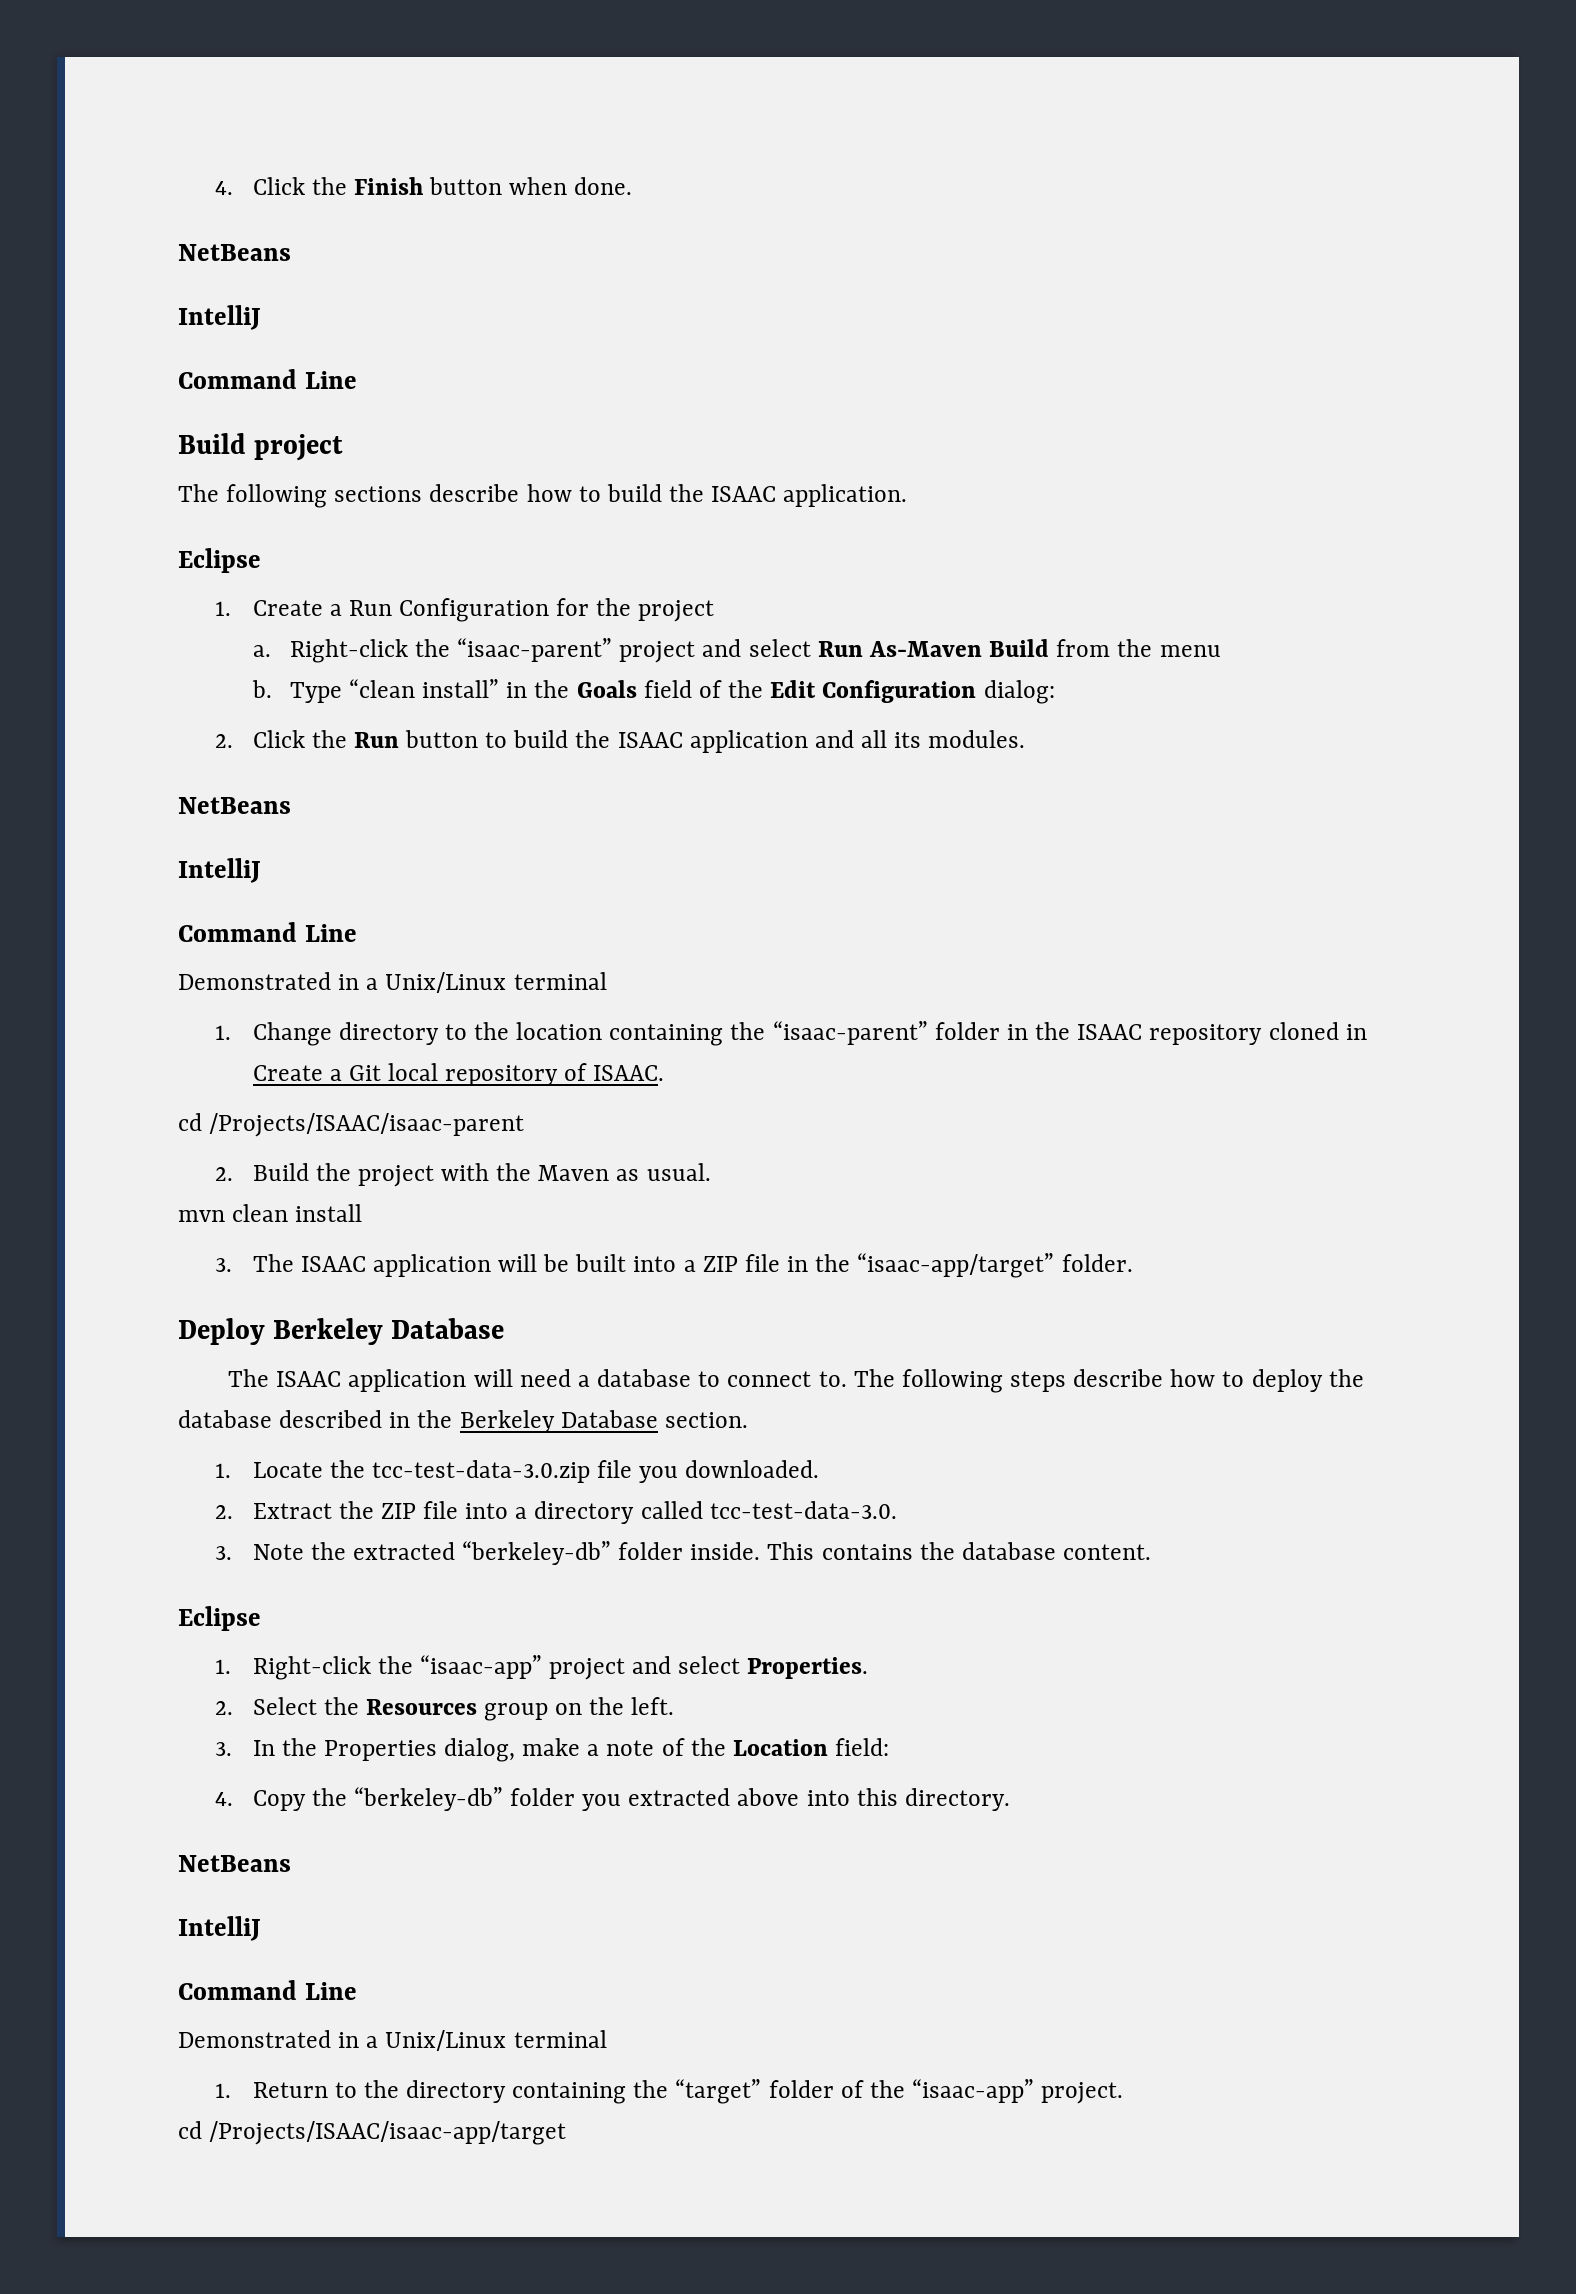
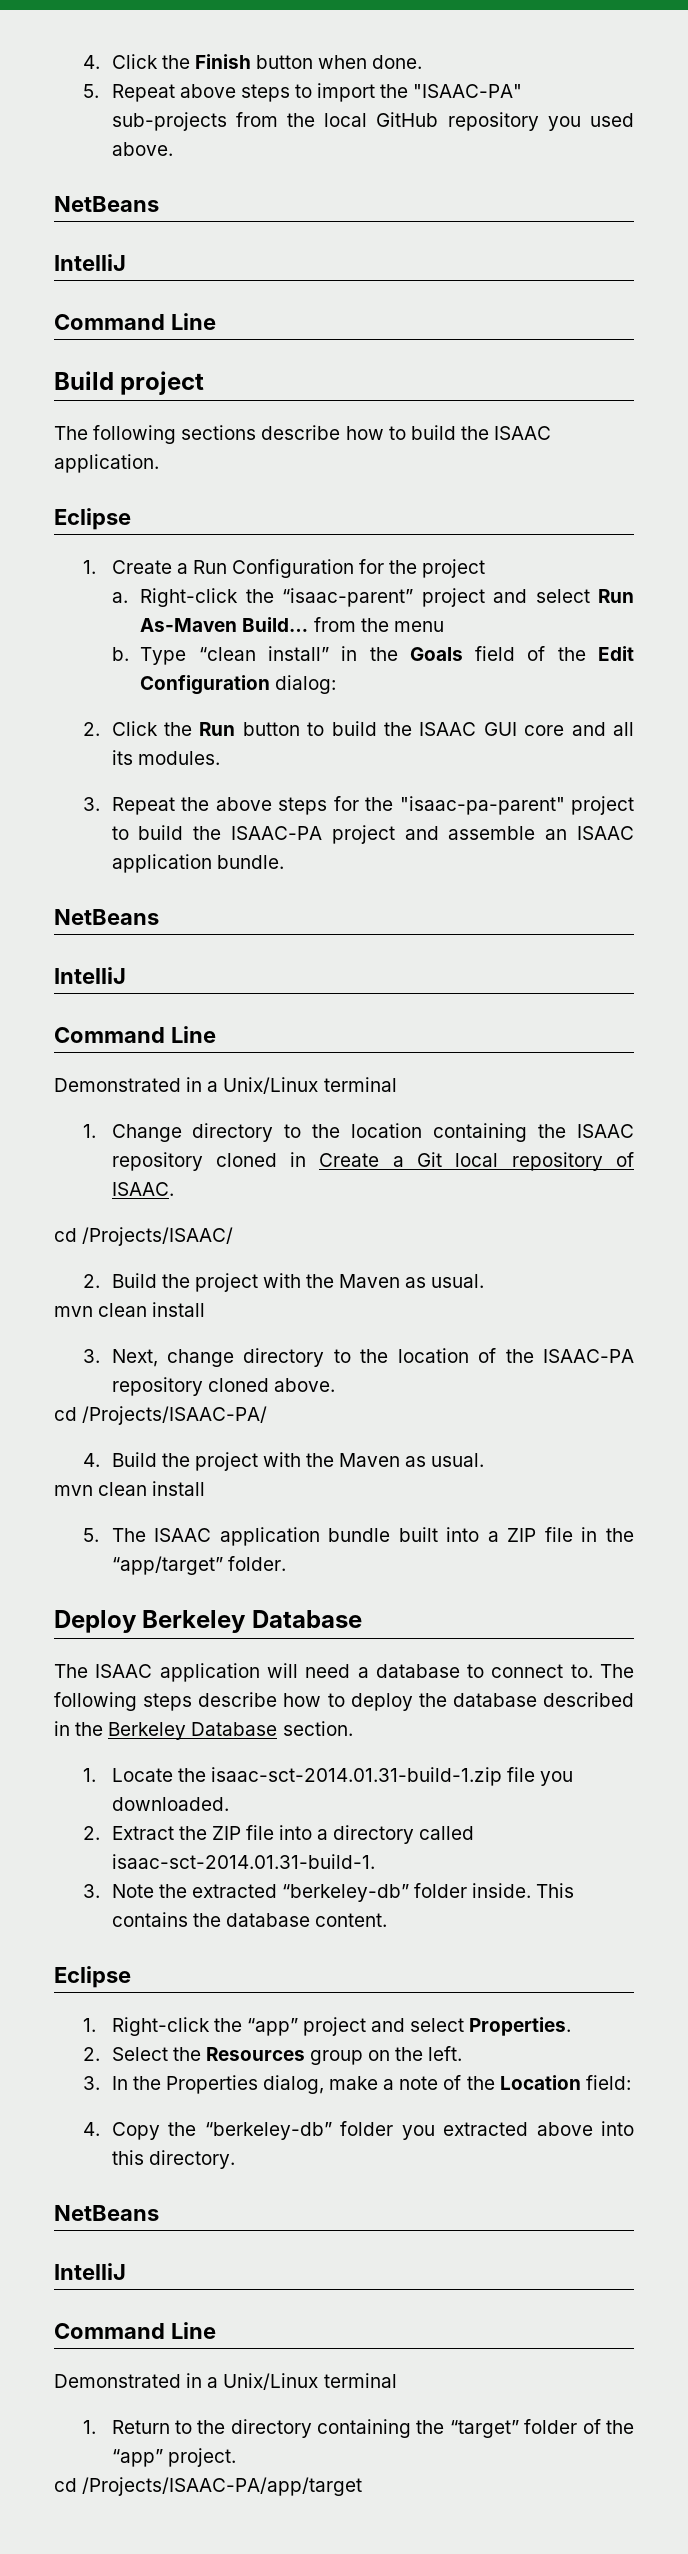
(633, 186) none -> [82,83,523,102] [111,112,634,131] [111,142,173,156] // 5. Repeat above steps to import the "ISAAC-PA" sub-projects from the local GitHub repository you used above.
[989,639,1050,657] Build -> [242,617,309,632] Build…
[689,730,808,753] application -> [483,722,565,736] GUI core
(1026, 739) none -> [82,796,635,815] [111,825,634,844] [111,854,284,873] // 3. Repeat the above steps for the "isaac-pa-parent" project to build the ISAAC-PA project and assemble an ISAAC application bundle.
[772,1021,1071,1045] “isaac-parent” folder in the -> (567, 1131) none
[209,1113,525,1137] [215,1167,234,1181] /Projects/ISAAC/isaac-parent // 2. -> [82,1227,234,1246] [82,1273,485,1292] [54,1302,206,1317] [82,1348,635,1367] [111,1377,335,1396] [54,1406,268,1425] [82,1453,100,1467] /Projects/ISAAC/ // 2. Build the project with the Maven as usual. // mvn clean install // 3. Next, change directory to the location of the ISAAC-PA repository cloned above. // cd /Projects/ISAAC-PA/ // 4.
[215,1254,570,1277] 3. The ISAAC application will be -> [82,1527,391,1546] 5. The ISAAC application bundle
[857,1253,1055,1278] “isaac-app/target” -> [111,1556,223,1575] “app/target”
[371,1460,590,1483] tcc-test-data-3.0.zip -> [210,1767,502,1786] isaac-sct-2014.01.31-build-1.zip
[709,1501,897,1519] tcc-test-data-3.0. -> [111,1854,375,1869] isaac-sct-2014.01.31-build-1.
[419,1655,542,1679] “isaac-app” -> [246,2018,298,2036] “app”
[912,2079,1035,2103] “isaac-app” -> [111,2449,163,2467] “app”
[209,2121,567,2145] /Projects/ISAAC/isaac-app/target -> [82,2477,363,2496] /Projects/ISAAC-PA/app/target

